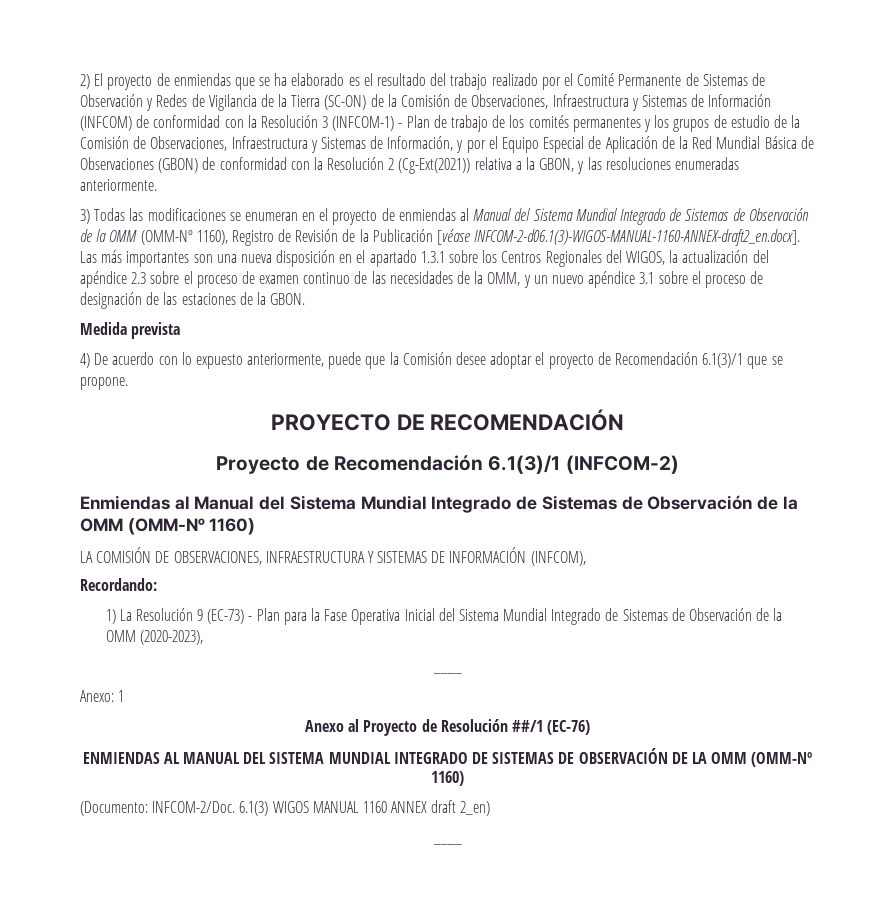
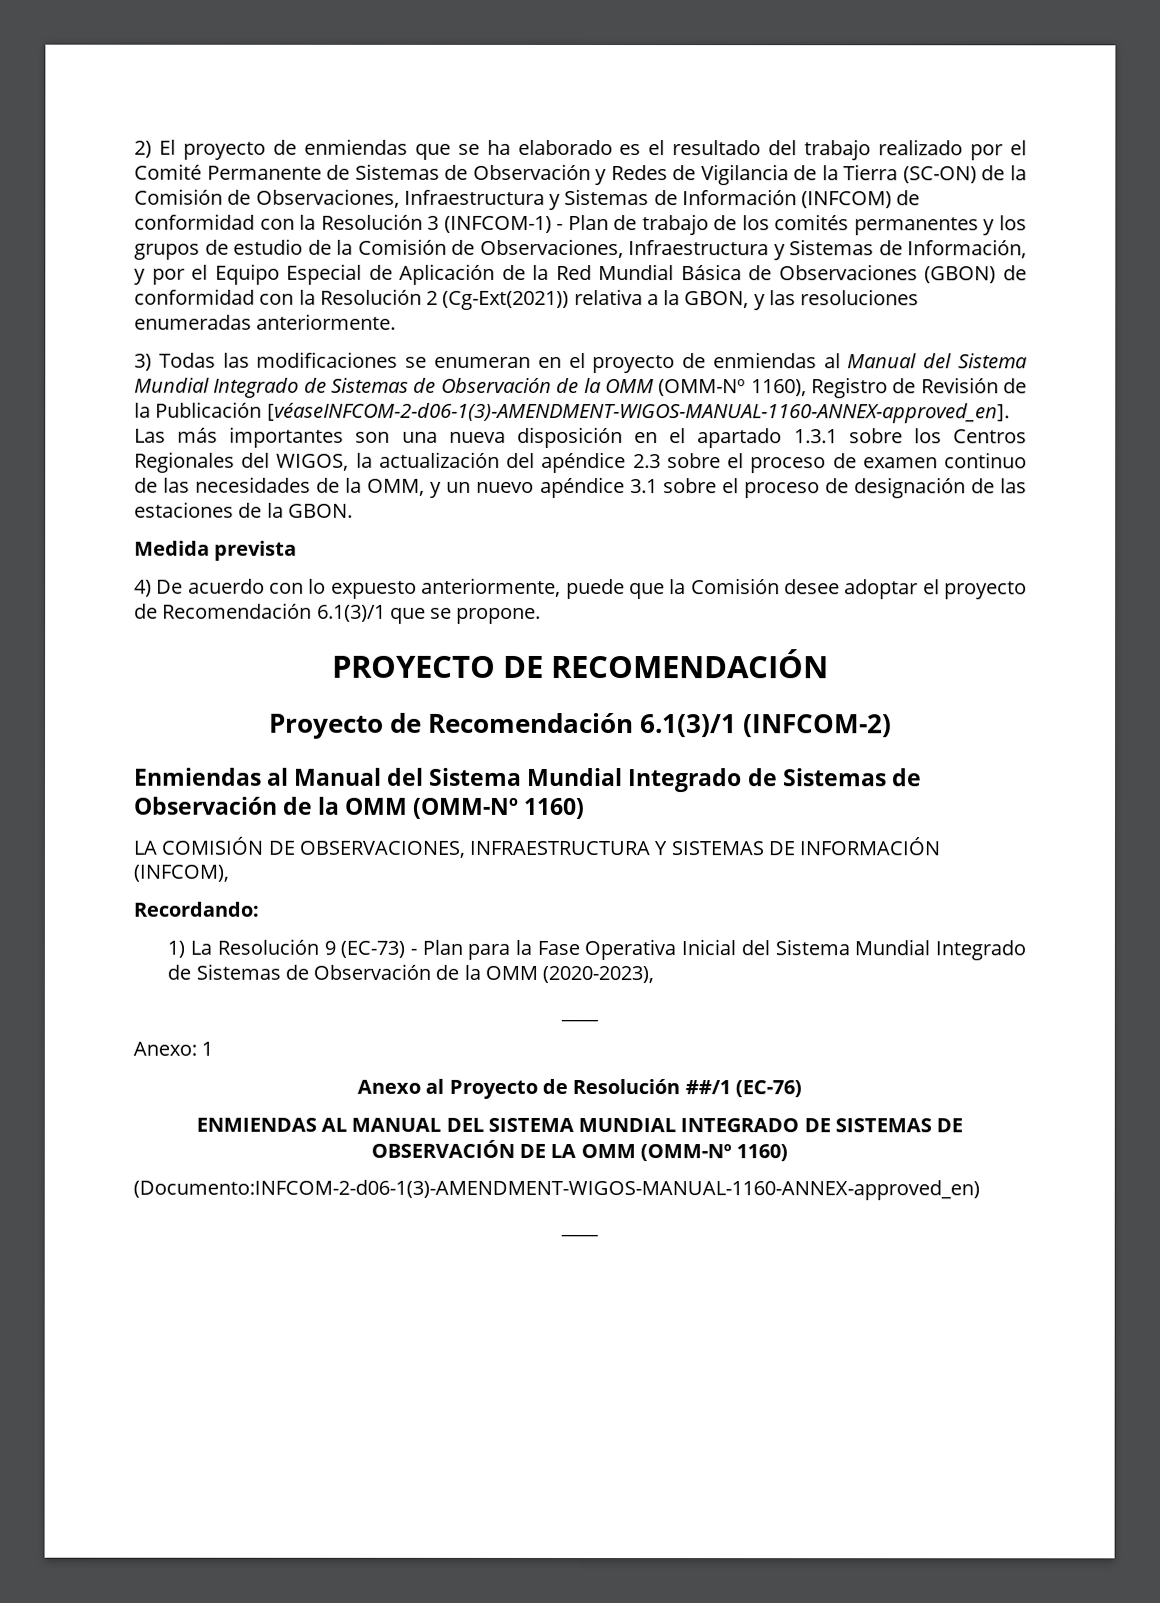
[437,229,801,246] [véase INFCOM-2-d06.1(3)-WIGOS-MANUAL-1160-ANNEX-draft2_en.docx]. -> [266,402,1010,424] [véaseINFCOM-2-d06-1(3)-AMENDMENT-WIGOS-MANUAL-1160-ANNEX-approved_en].
[80,800,491,816] (Documento: INFCOM-2/Doc. 6.1(3) WIGOS MANUAL 1160 ANNEX draft 2_en) -> [133,1179,980,1201] (Documento:INFCOM-2-d06-1(3)-AMENDMENT-WIGOS-MANUAL-1160-ANNEX-approved_en)

